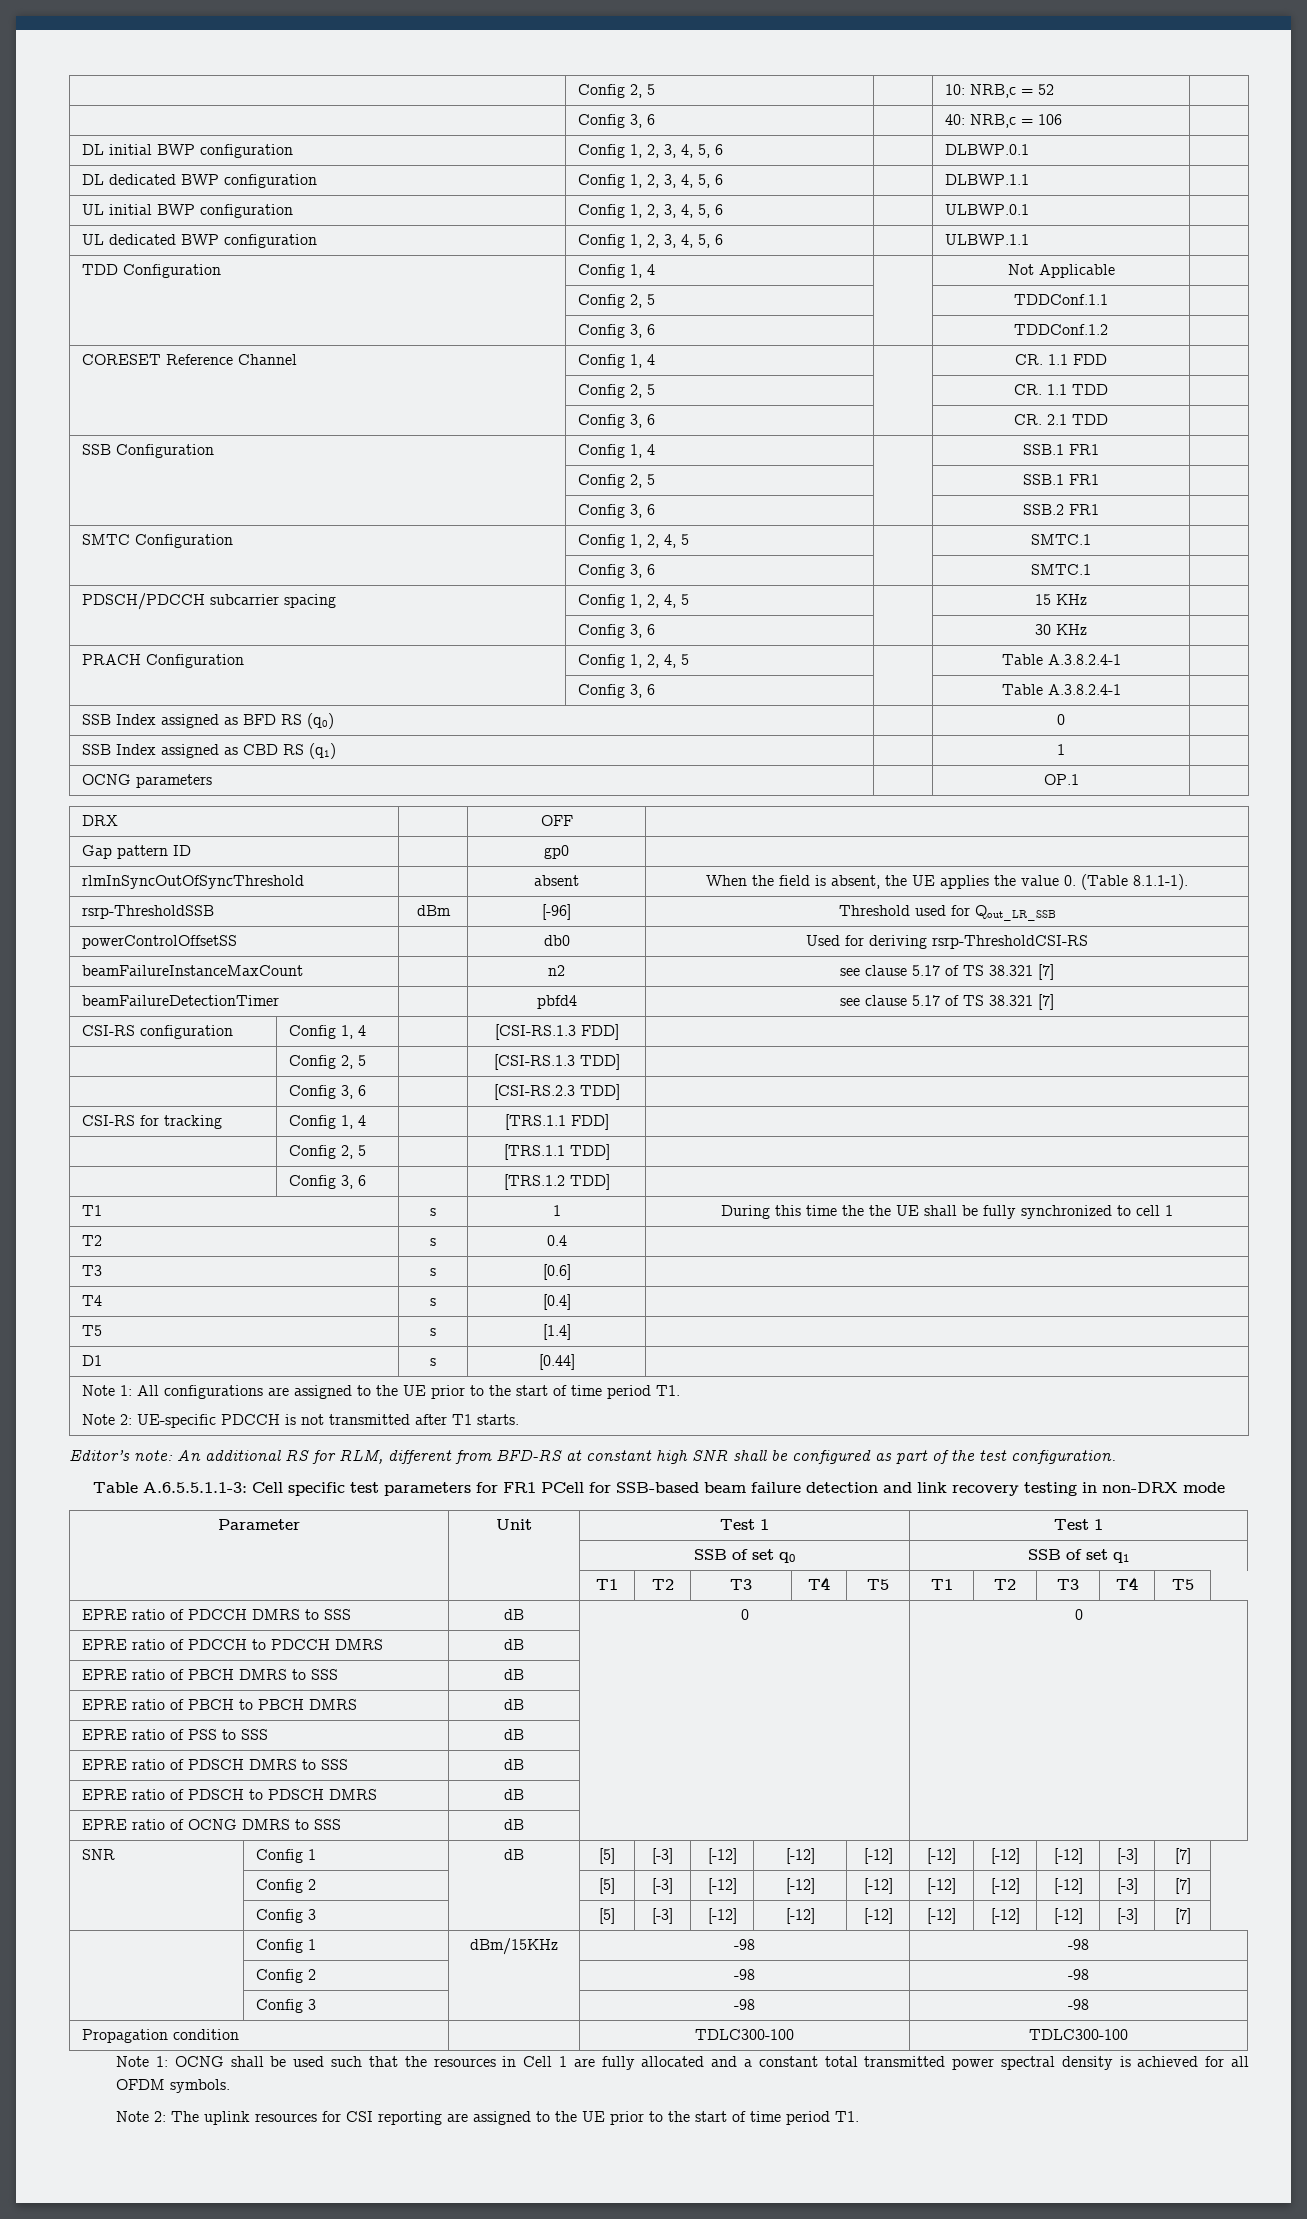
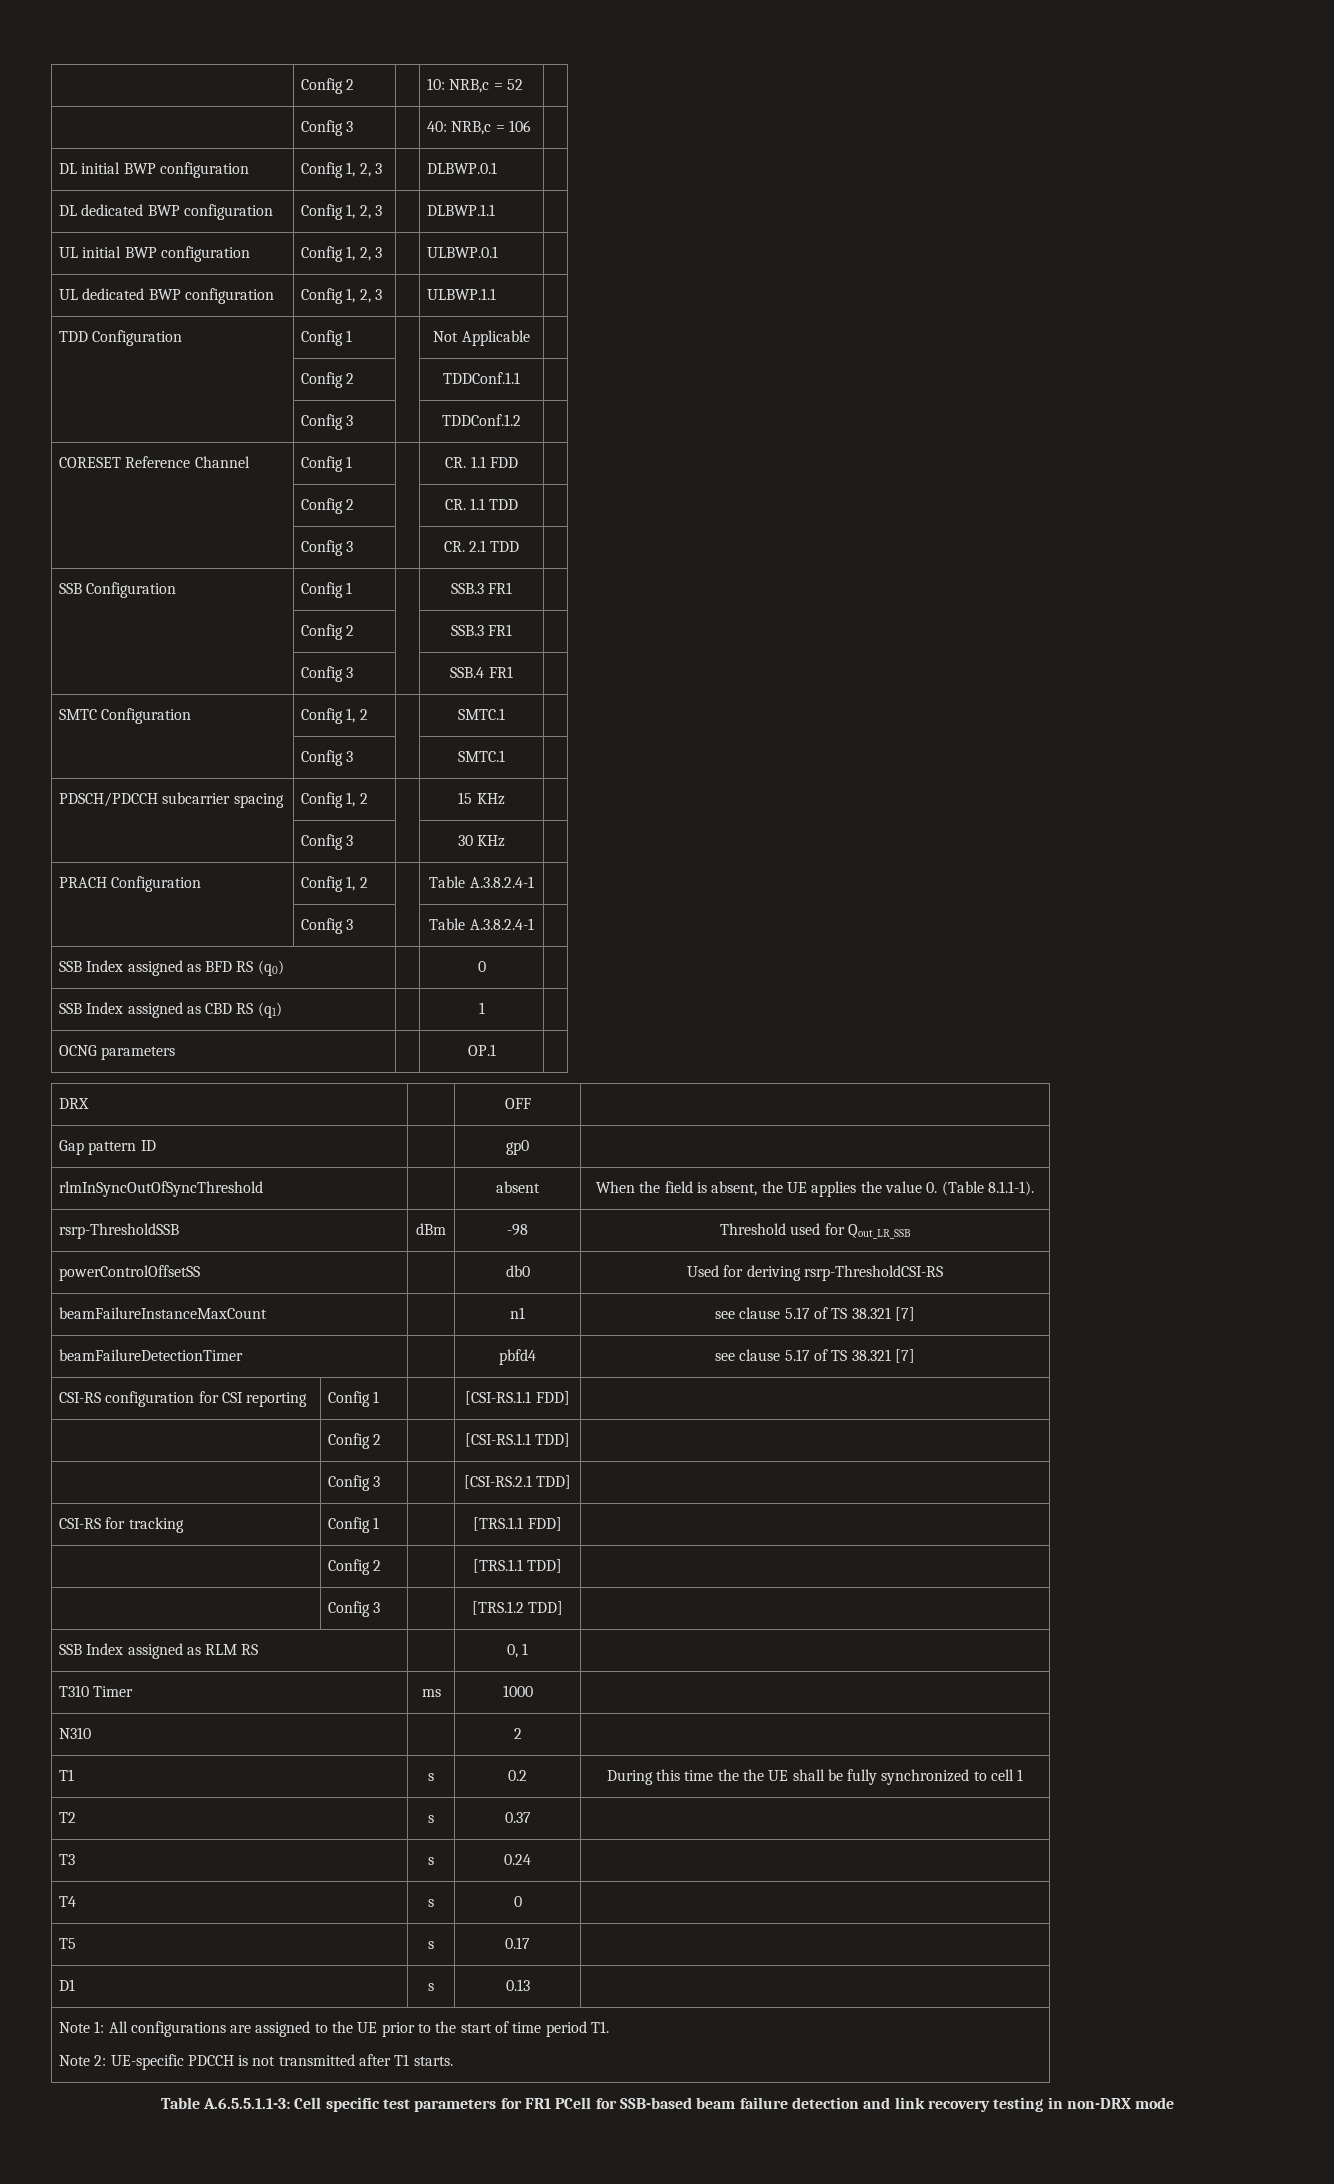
[577,84,655,98] | Config 2, 5 -> [300,78,355,94] | Config 2
[629,114,655,128] 3, 6 -> [346,121,354,132] 3
[663,144,723,158] 3, 4, 5, 6 -> [374,163,382,174] 3
[663,174,723,188] 3, 4, 5, 6 -> [374,205,382,216] 3
[663,204,723,218] 3, 4, 5, 6 -> [374,247,382,258] 3
[663,234,723,248] 3, 4, 5, 6 -> [374,289,382,300] 3
[629,264,655,278] 1, 4 -> [346,330,353,342] 1
[629,294,655,308] 2, 5 -> [346,373,355,384] 2
[629,324,655,338] 3, 6 -> [346,415,354,426] 3
[629,354,655,368] 1, 4 -> [346,456,353,468] 1
[629,384,655,398] 2, 5 -> [346,499,355,510] 2
[629,414,655,428] 3, 6 -> [346,541,354,552] 3
[629,444,655,458] [1023,444,1099,455] [577,474,655,488] [1023,474,1099,485] [577,504,655,518] [1023,504,1064,515] 1, 4 | | SSB.1 FR1 | // | Config 2, 5 | | SSB.1 FR1 | // | Config 3, 6 | | SSB.2 -> [346,582,353,594] [450,582,513,594] [300,624,355,640] [450,624,513,636] [300,666,354,682] [450,667,485,678] 1 | | SSB.3 FR1 | // | Config 2 | | SSB.3 FR1 | // | Config 3 | | SSB.4
[646,534,689,548] 2, 4, 5 -> [359,709,368,720] 2
[629,564,655,578] 3, 6 -> [346,751,354,762] 3
[646,594,689,608] 2, 4, 5 -> [359,793,368,804] 2
[629,624,655,638] 3, 6 -> [346,835,354,846] 3
[646,654,689,668] 2, 4, 5 -> [359,877,368,888] 2
[629,684,655,698] 3, 6 -> [346,919,354,930] 3
[542,904,571,920] [-96] -> [507,1224,528,1236] -98
[548,965,565,976] n2 -> [510,1307,525,1319] n1
[288,1025,366,1039] [494,1024,619,1040] [288,1055,366,1069] [493,1054,620,1070] [288,1085,366,1099] [493,1084,575,1100] | Config 1, 4 | | [CSI-RS.1.3 FDD] | // | Config 2, 5 | | [CSI-RS.1.3 TDD] | // | Config 3, 6 | | [CSI-RS.2.3 -> [198,1391,308,1407] [327,1391,380,1407] [465,1391,570,1405] [327,1433,382,1449] [464,1433,571,1447] [327,1475,381,1491] [463,1475,532,1489] for CSI reporting | Config 1 | | [CSI-RS.1.1 FDD] | // | Config 2 | | [CSI-RS.1.1 TDD] | // | Config 3 | | [CSI-RS.2.1
[340,1115,366,1129] 1, 4 -> [373,1517,380,1529] 1
[340,1145,366,1159] 2, 5 -> [373,1560,382,1571] 2
[340,1175,366,1189] 3, 6 -> [373,1602,381,1613] 3
(610, 1182) none -> [58,1643,259,1659] [506,1643,529,1658] [58,1685,134,1697] [421,1689,441,1697] [502,1685,533,1697] [58,1727,91,1739] [513,1728,522,1739] // SSB Index assigned as RLM RS | | 0, 1 | // T310 Timer | ms | 1000 | // N310 | | 2 |
[552,1205,561,1216] 1 -> [508,1770,527,1781] 0.2
[546,1235,567,1246] 0.4 -> [504,1812,531,1823] 0.37
[542,1264,571,1280] [0.6] -> [504,1854,531,1865] 0.24
[542,1294,571,1310] [0.4] -> [513,1896,522,1907] 0
[542,1324,571,1340] [1.4] -> [505,1937,530,1949] 0.17
[538,1354,575,1370] [0.44] -> [505,1979,530,1991] 0.13
[69,1449,1116,1464] // Editor’s note: An additional RS for RLM, different from BFD-RS at constant high SNR shall be configured as part of the test configuration. -> (453, 2061) none
[218,1519,300,1530] [496,1519,532,1530] [720,1519,769,1530] [1054,1519,1103,1530] [694,1549,795,1563] [1028,1549,1129,1563] [596,1579,618,1590] [651,1579,674,1590] [730,1579,752,1590] [808,1577,830,1590] [867,1579,889,1590] [930,1579,953,1590] [994,1579,1016,1590] [1057,1579,1079,1590] [1116,1577,1138,1590] [1171,1579,1194,1590] [81,1609,351,1620] [504,1609,524,1620] [740,1609,749,1620] [1074,1609,1083,1620] [81,1639,383,1650] [504,1639,524,1650] [81,1669,338,1680] [504,1669,524,1680] [81,1699,357,1710] [504,1699,524,1710] [81,1729,268,1740] [504,1729,524,1740] [81,1759,348,1770] [504,1759,524,1770] [81,1789,377,1800] [504,1789,524,1800] [81,1819,341,1830] [504,1819,524,1830] [81,1849,115,1860] [255,1849,316,1863] [504,1849,524,1860] [599,1848,615,1864] [652,1848,673,1864] [707,1848,737,1864] [785,1848,815,1864] [863,1848,893,1864] [927,1848,956,1864] [990,1848,1020,1864] [1053,1848,1083,1864] [1116,1848,1138,1864] [1174,1848,1191,1864] [255,1879,316,1893] [599,1878,615,1894] [652,1878,673,1894] [707,1878,737,1894] [785,1878,815,1894] [863,1878,893,1894] [927,1878,956,1894] [990,1878,1020,1894] [1053,1878,1083,1894] [1116,1878,1138,1894] [1174,1878,1191,1894] [255,1909,316,1923] [599,1908,615,1924] [652,1908,673,1924] [707,1908,737,1924] [785,1908,815,1924] [863,1908,893,1924] [927,1908,956,1924] [990,1908,1020,1924] [1053,1908,1083,1924] [1116,1908,1138,1924] [1174,1908,1191,1924] [255,1939,316,1953] [470,1938,558,1955] [734,1939,755,1950] [1068,1939,1089,1950] [255,1969,316,1983] [734,1969,755,1980] [1068,1969,1089,1980] [255,1999,316,2013] [734,1999,755,2010] [1068,1999,1089,2010] [81,2029,239,2043] [695,2029,794,2040] [1029,2029,1128,2040] [116,2056,1250,2070] [116,2079,231,2093] [116,2111,860,2125] // Parameter | Unit | Test 1 | Test 1 // | | SSB of set q0 | SSB of set q1 // | | T1 | T2 | T3 | T4 | T5 | T1 | T2 | T3 | T4 | T5 // EPRE ratio of PDCCH DMRS to SSS | dB | 0 | 0 // EPRE ratio of PDCCH to PDCCH DMRS | dB | | // EPRE ratio of PBCH DMRS to SSS | dB | | // EPRE ratio of PBCH to PBCH DMRS | dB | | // EPRE ratio of PSS to SSS | dB | | // EPRE ratio of PDSCH DMRS to SSS | dB | | // EPRE ratio of PDSCH to PDSCH DMRS | dB | | // EPRE ratio of OCNG DMRS to SSS | dB | | // SNR | Config 1 | dB | [5] | [-3] | [-12] | [-12] | [-12] | [-12] | [-12] | [-12] | [-3] | [7] // | Config 2 | | [5] | [-3] | [-12] | [-12] | [-12] | [-12] | [-12] | [-12] | [-3] | [7] // | Config 3 | | [5] | [-3] | [-12] | [-12] | [-12] | [-12] | [-12] | [-12] | [-3] | [7] // | Config 1 | dBm/15KHz | -98 | -98 // | Config 2 | | -98 | -98 // | Config 3 | | -98 | -98 // Propagation condition | | TDLC300-100 | TDLC300-100 // Note 1: OCNG shall be used such that the resources in Cell 1 are fully allocated and a constant total transmitted power spectral density is achieved for all OFDM symbols. // Note 2: The uplink resources for CSI reporting are assigned to the UE prior to the start of time period T1. -> (1175, 2103) none

